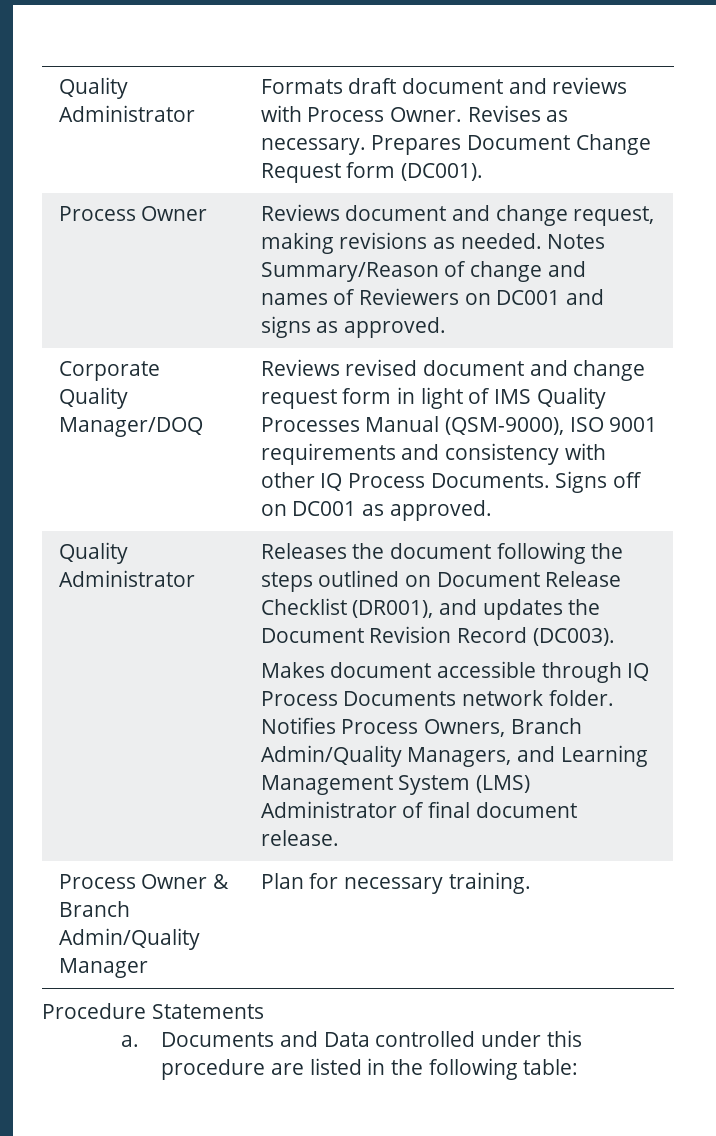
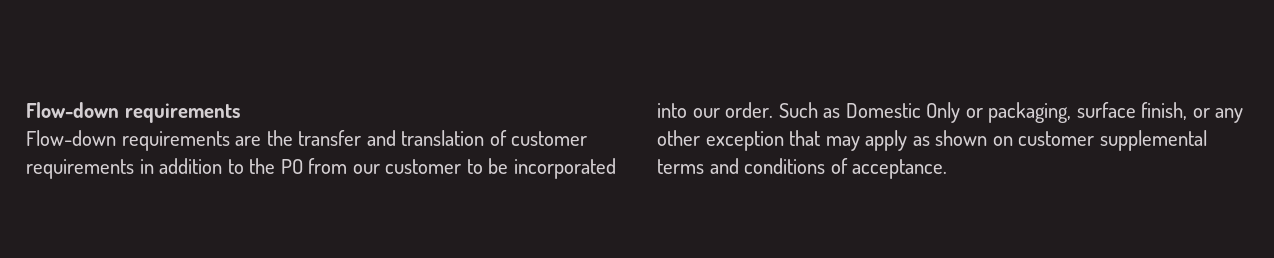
[58,77,128,99] [58,105,195,122] [260,77,628,94] [260,105,569,122] [260,134,651,155] [260,162,483,183] [58,206,208,221] [260,204,655,226] [260,232,606,254] [260,261,586,282] [260,288,604,305] [260,316,446,338] [58,361,160,381] [58,387,128,409] [58,417,203,437] [260,359,646,381] [260,387,606,409] [260,416,658,435] [260,443,606,465] [260,471,642,493] [260,500,492,521] [58,542,128,564] [58,570,195,587] [260,542,624,564] [260,570,622,592] [260,598,601,620] [260,626,615,646] [260,661,650,683] [260,690,614,706] [260,717,582,737] [260,745,648,767] [260,775,530,795] [260,801,577,818] [260,830,339,846] [58,874,229,889] [58,901,130,917] [58,928,200,950] [58,958,148,978] [260,872,531,894] [42,1003,264,1019] [121,1030,582,1047] [161,1058,579,1080] Quality Administrator | Formats draft document and reviews with Process Owner. Revises as necessary. Prepares Document Change Request form (DC001). // Process Owner | Reviews document and change request, making revisions as needed. Notes Summary/Reason of change and names of Reviewers on DC001 and signs as approved. // Corporate Quality Manager/DOQ | Reviews revised document and change request form in light of IMS Quality Processes Manual (QSM-9000), ISO 9001 requirements and consistency with other IQ Process Documents. Signs off on DC001 as approved. // Quality Administrator | Releases the document following the steps outlined on Document Release Checklist (DR001), and updates the Document Revision Record (DC003). // Makes document accessible through IQ Process Documents network folder. Notifies Process Owners, Branch Admin/Quality Managers, and Learning Management System (LMS) Administrator of final document release. // Process Owner & Branch Admin/Quality Manager | Plan for necessary training. // Procedure Statements // a. Documents and Data controlled under this procedure are listed in the following table: -> [26,102,240,123] [26,130,588,151] [26,158,616,179] [657,102,1244,123] [657,130,1207,151] [657,158,948,179] Flow-down requirements // Flow-down requirements are the transfer and translation of customer requirements in addition to the PO from our customer to be incorporated into our order. Such as Domestic Only or packaging, surface finish, or any other exception that may apply as shown on customer supplemental terms and conditions of acceptance.

